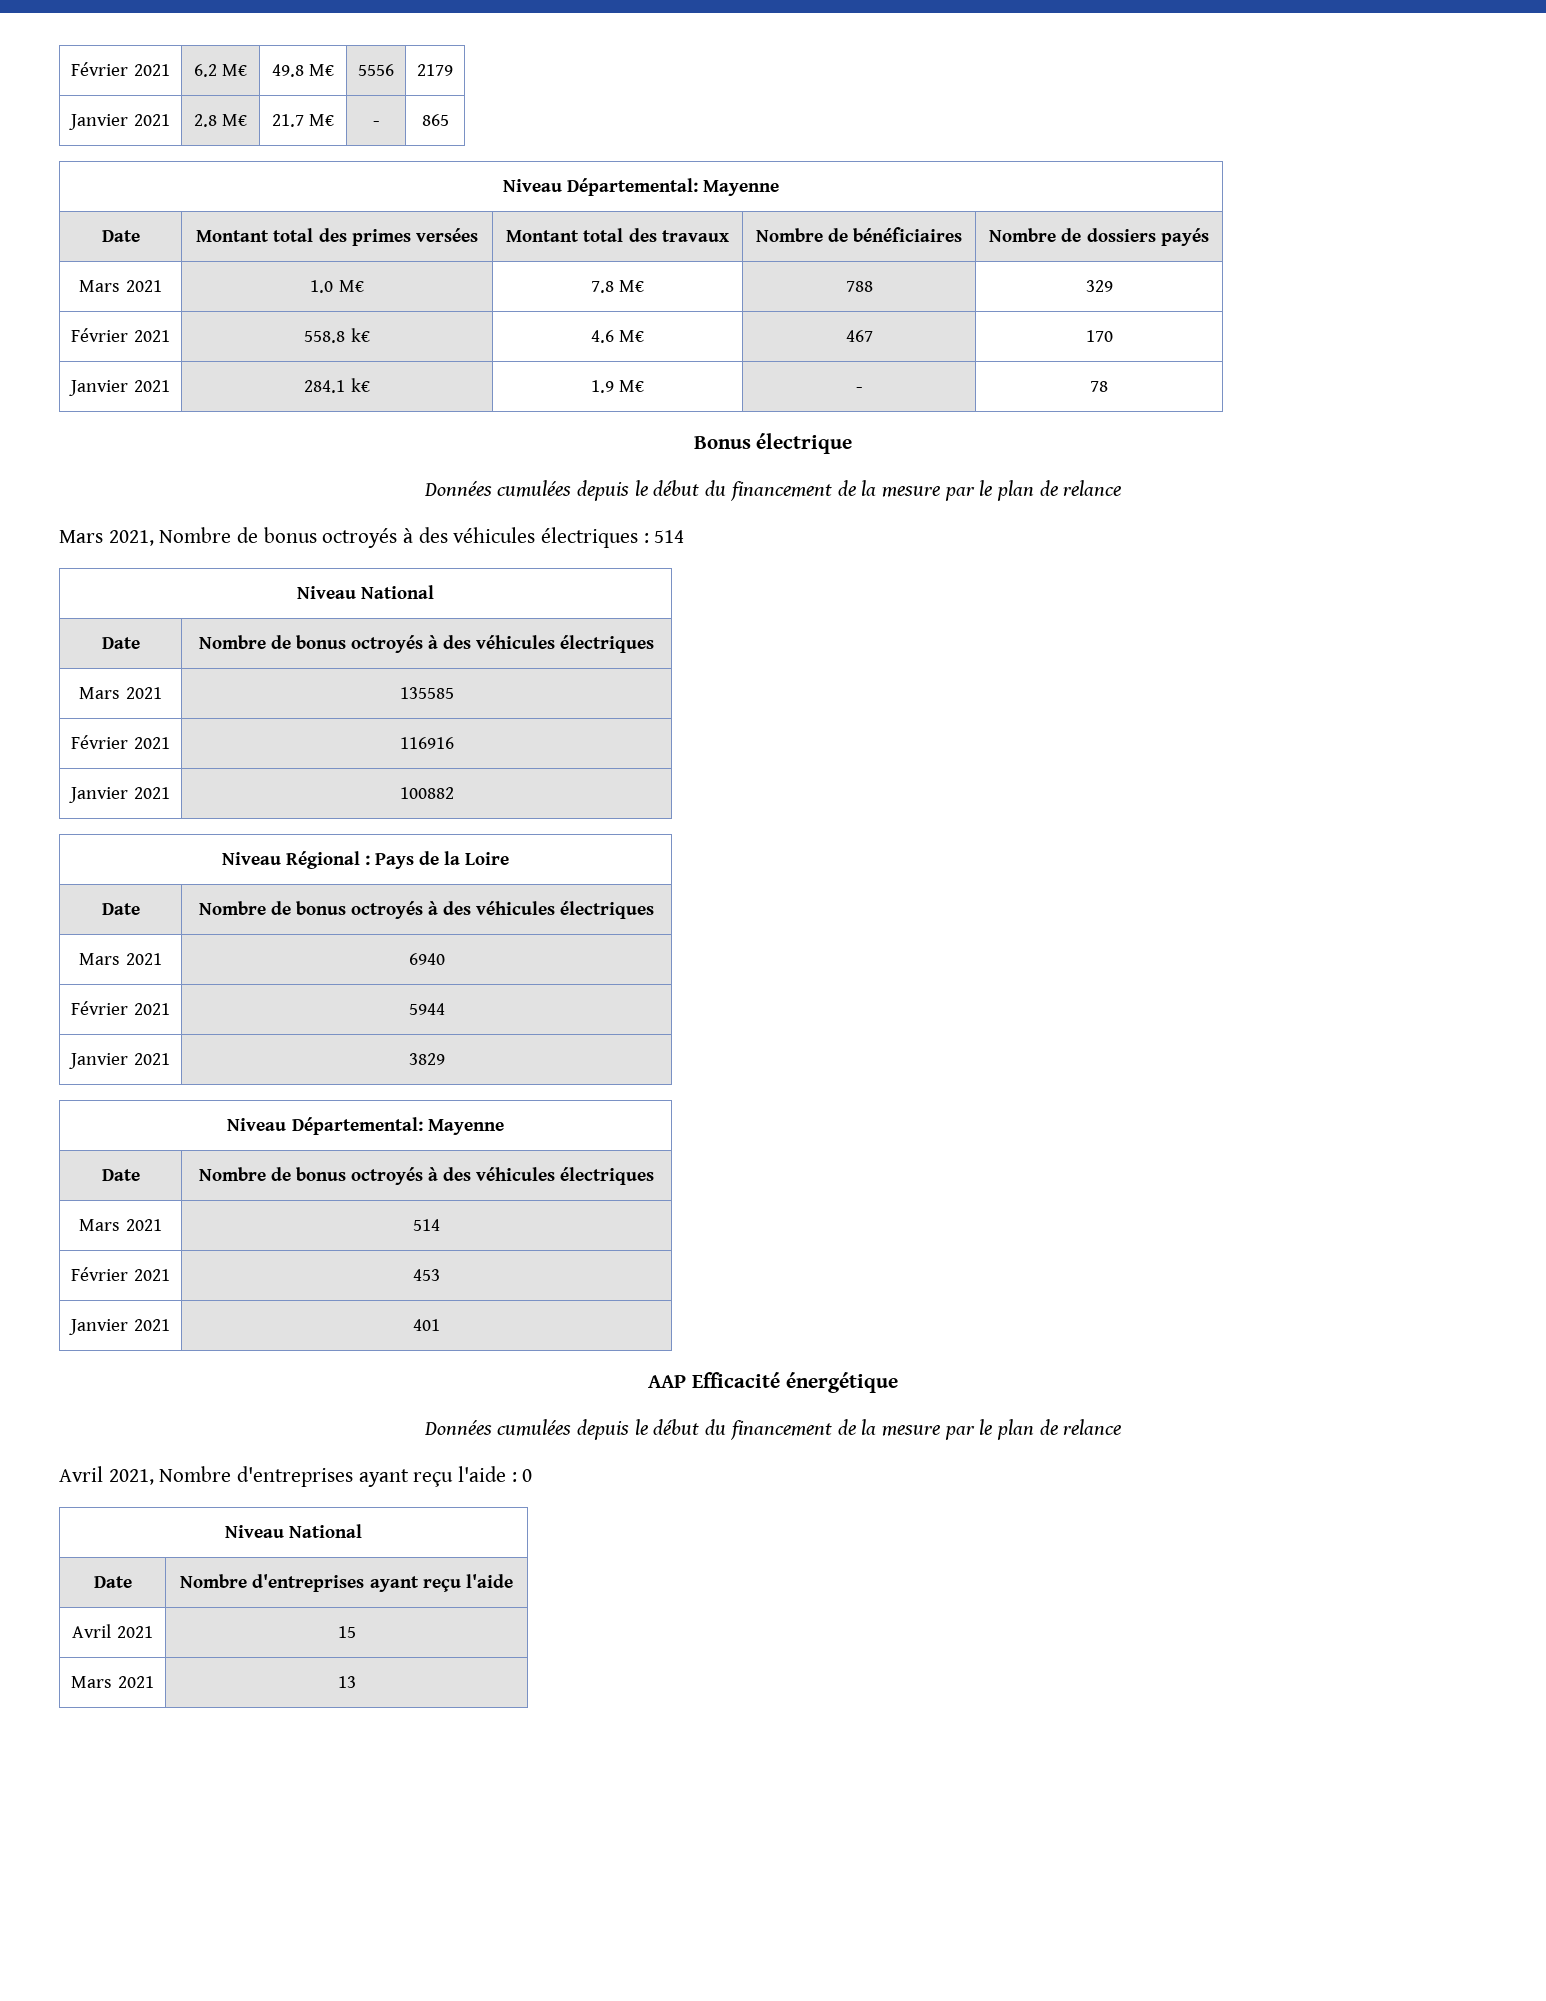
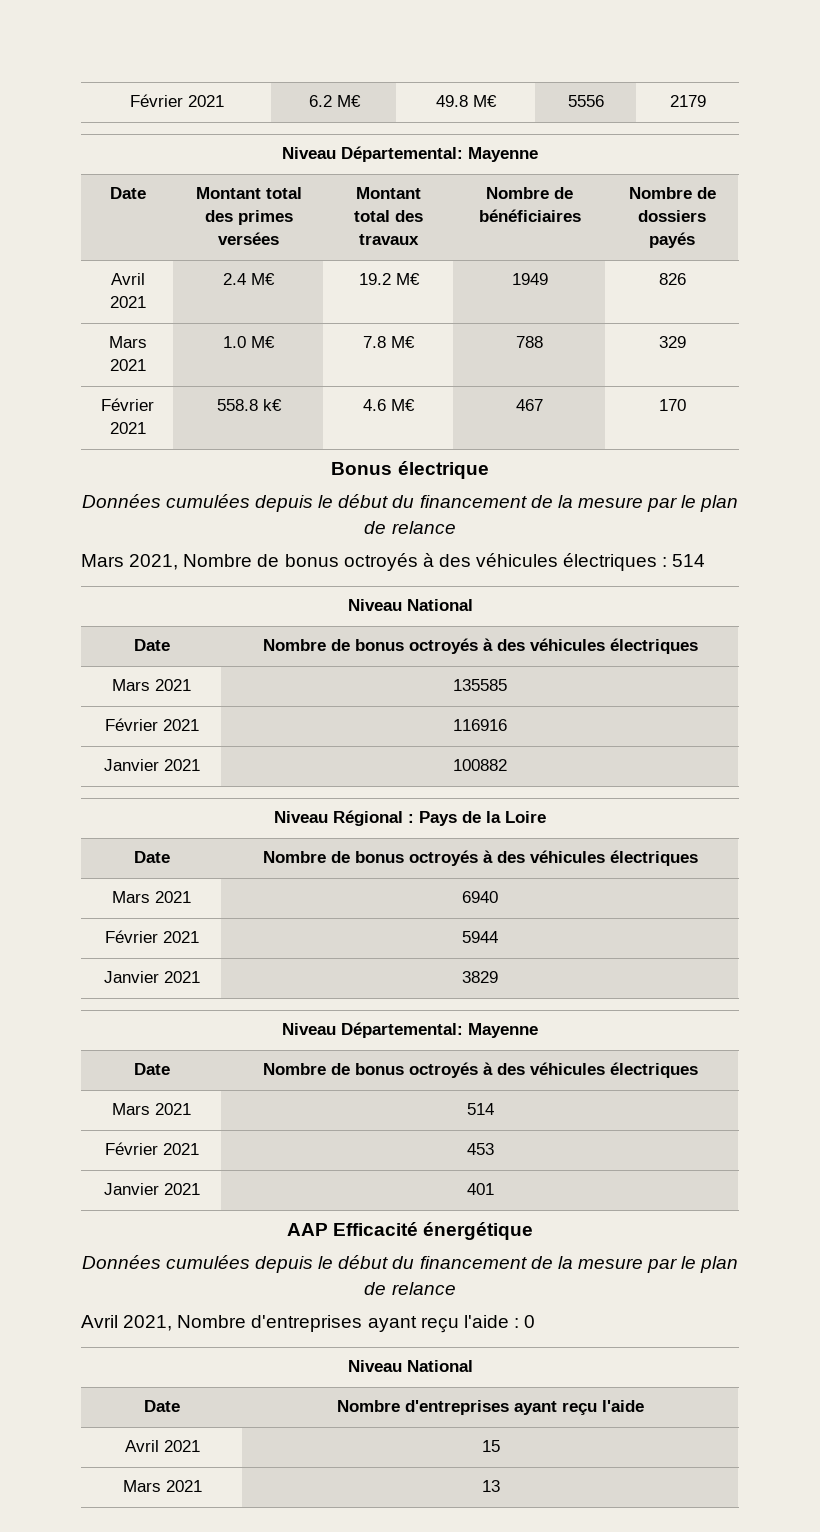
[69,114,170,130] [193,114,248,127] [271,114,335,127] [372,121,380,126] [421,114,449,126] // Janvier 2021 | 2.8 M€ | 21.7 M€ | - | 865 -> (706, 101) none
(1209, 237) none -> [110,273,145,285] [109,296,146,308] [223,273,275,285] [358,273,420,285] [511,273,548,285] [658,273,686,285] // Avril 2021 | 2.4 M€ | 19.2 M€ | 1949 | 826
[69,380,170,396] [304,378,370,393] [590,380,645,393] [855,387,863,392] [1090,381,1108,392] // Janvier 2021 | 284.1 k€ | 1.9 M€ | - | 78 -> (686, 405) none

